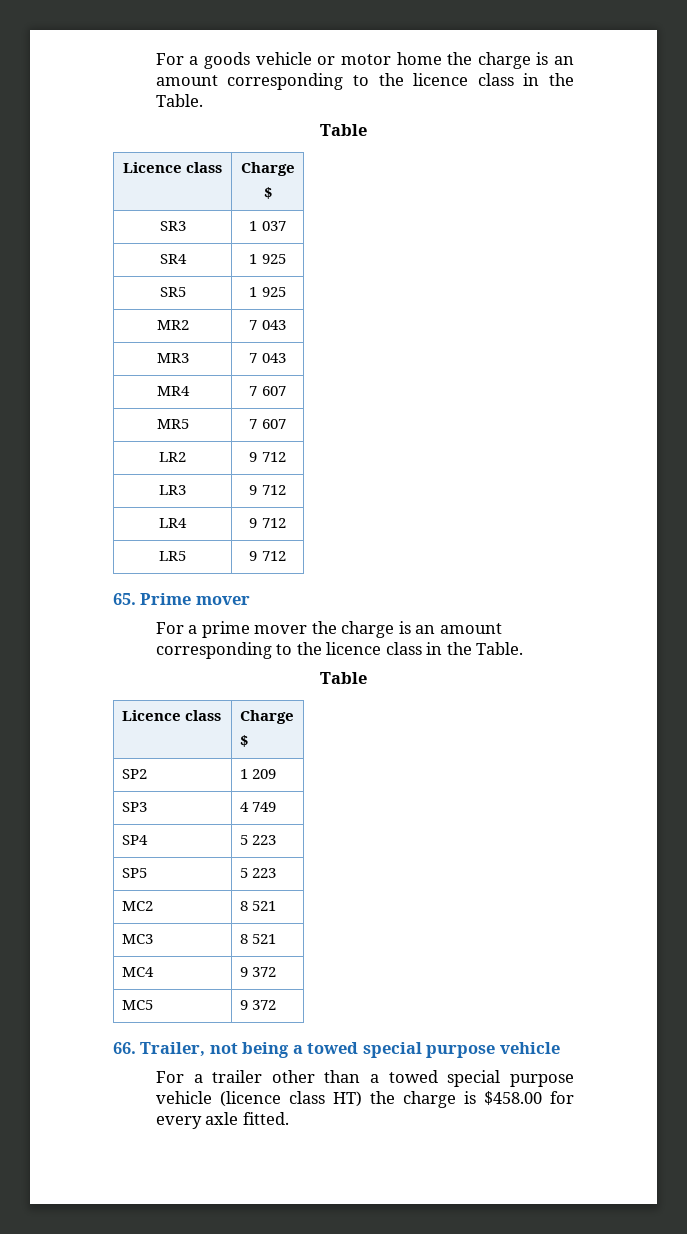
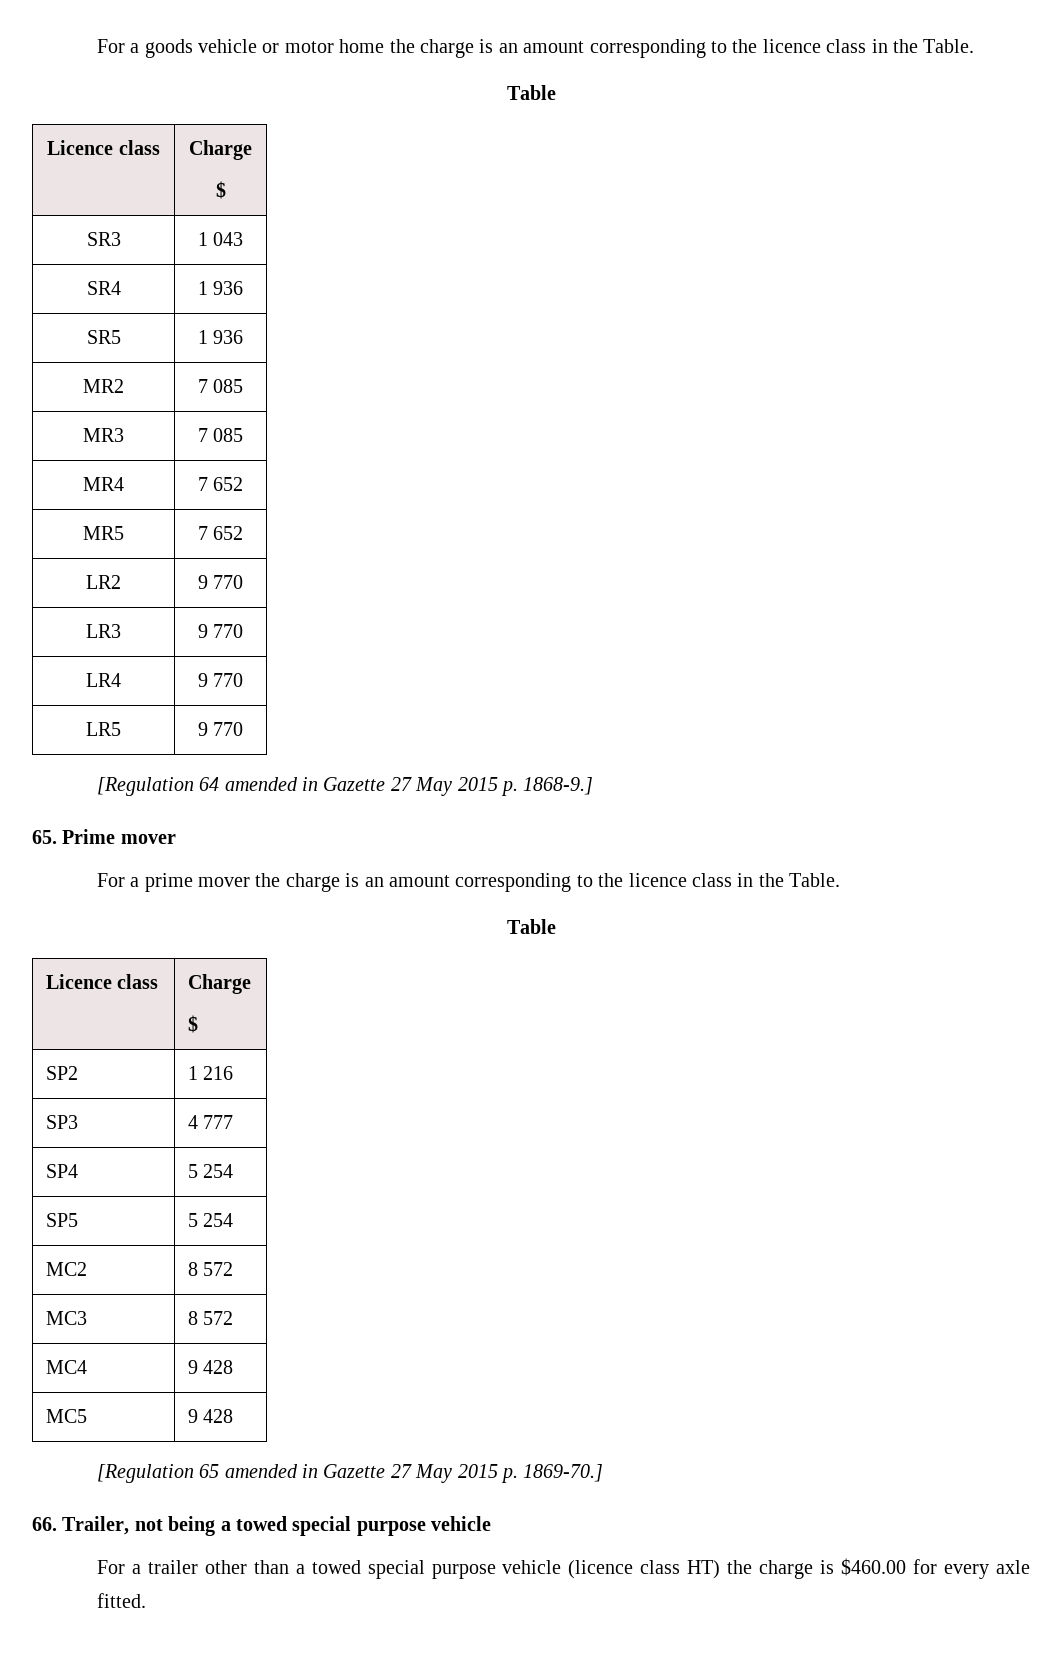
[261,221,286,231] 037 -> [213,232,244,246] 043
[261,254,286,264] 925 -> [213,281,244,295] 936
[261,287,286,297] 925 -> [213,330,244,344] 936
[261,320,286,330] 043 -> [213,379,244,393] 085
[261,353,286,363] 043 -> [213,428,244,442] 085
[261,386,286,396] 607 -> [213,477,244,491] 652
[261,419,286,429] 607 -> [213,526,244,540] 652
[261,452,286,462] 712 -> [213,575,244,589] 770
[261,485,286,495] 712 -> [213,624,244,638] 770
[261,518,286,528] 712 -> [213,673,244,687] 770
[261,551,286,561] 712 -> [213,722,244,736] [96,777,594,796] 770 // [Regulation 64 amended in Gazette 27 May 2015 p. 1868-9.]
[251,769,276,779] 209 -> [203,1066,234,1080] 216
[251,802,276,812] 749 -> [203,1115,234,1129] 777
[251,835,276,845] 223 -> [203,1164,234,1178] 254
[251,868,276,878] 223 -> [203,1213,234,1227] 254
[251,901,276,911] 521 -> [203,1262,234,1276] 572
[251,934,276,944] 521 -> [203,1311,234,1325] 572
[251,967,276,977] 372 -> [203,1360,234,1374] 428
[251,1000,276,1010] 372 -> [203,1409,234,1423] [96,1464,604,1483] 428 // [Regulation 65 amended in Gazette 27 May 2015 p. 1869-70.]
[483,1091,542,1105] $458.00 -> [841,1558,907,1576] $460.00

